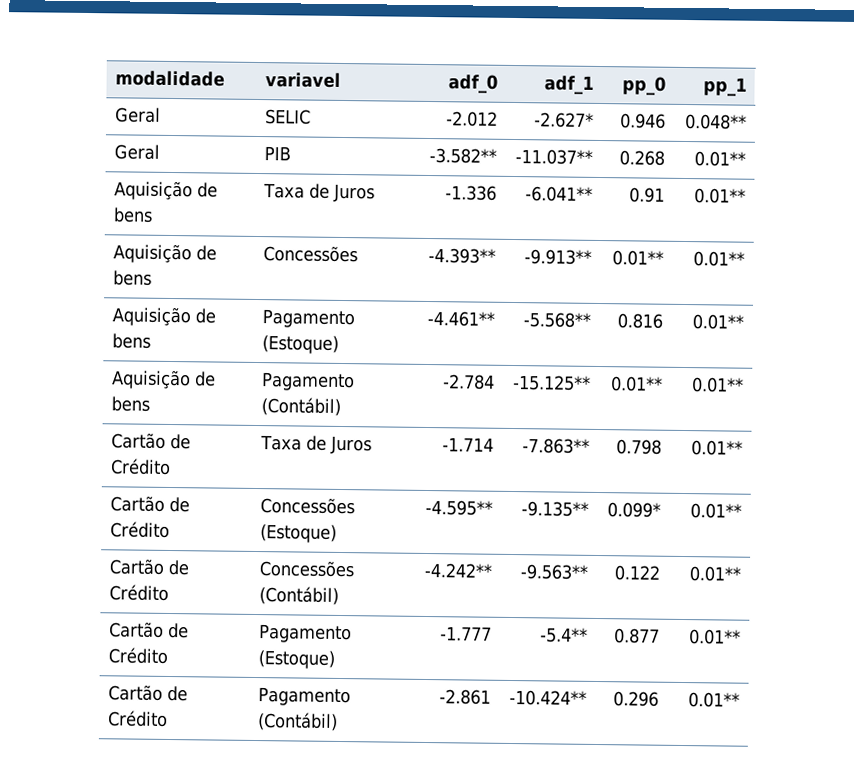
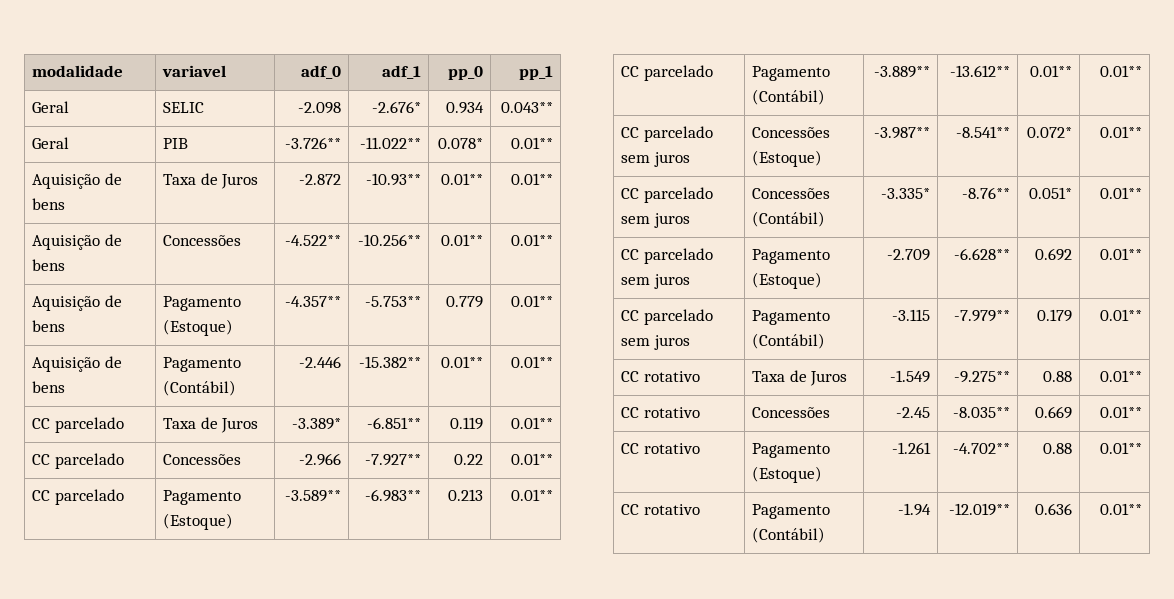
[445,111,498,127] [533,112,594,128] [619,113,666,129] [684,113,747,130] -2.012 | -2.627* | 0.946 | 0.048** -> [297,102,341,114] [371,101,421,113] [445,102,484,114] [500,102,553,113] -2.098 | -2.676* | 0.934 | 0.043**
[428,147,497,164] [514,149,593,165] [618,150,665,166] -3.582** | -11.037** | 0.268 -> [284,137,341,149] [359,137,421,149] [437,138,483,149] -3.726** | -11.022** | 0.078*
[444,185,497,201] [524,186,593,202] [628,187,665,203] -1.336 | -6.041** | 0.91 -> [298,174,341,185] [365,173,421,186] [440,173,483,185] -2.872 | -10.93** | 0.01**
[427,247,496,264] [523,249,592,265] -4.393** | -9.913** -> [284,235,341,246] [357,234,421,246] -4.522** | -10.256**
[426,310,495,327] [522,312,591,328] [616,313,663,329] -4.461** | -5.568** | 0.816 -> [284,296,341,307] [364,296,421,307] [445,296,483,308] -4.357** | -5.753** | 0.779
[442,374,495,390] [512,374,591,391] [609,376,663,392] [690,377,744,393] [111,433,192,450] [110,458,172,476] [260,435,373,455] [441,437,494,452] [521,438,590,454] [615,439,662,455] [690,440,743,456] [110,496,191,513] [110,521,171,539] [260,498,356,515] [260,524,338,543] [424,499,493,516] [520,501,589,517] [606,502,661,518] [689,503,742,519] [109,559,190,576] [109,584,170,601] [259,561,355,578] [259,586,340,605] [423,562,492,578] [519,564,588,580] [613,565,660,581] [688,566,741,582] [109,622,190,639] [108,647,169,664] [259,624,353,644] [258,650,336,669] [439,626,492,641] [539,627,588,643] [613,628,660,644] [688,629,741,645] [108,685,189,702] [108,710,169,727] [258,687,352,707] [258,712,339,731] [438,689,491,705] [508,689,587,706] [612,691,659,707] -2.784 | -15.125** | 0.01** | 0.01** // Cartão de Crédito | Taxa de Juros | -1.714 | -7.863** | 0.798 | 0.01** // Cartão de Crédito | Concessões (Estoque) | -4.595** | -9.135** | 0.099* | 0.01** // Cartão de Crédito | Concessões (Contábil) | -4.242** | -9.563** | 0.122 | 0.01** // Cartão de Crédito | Pagamento (Estoque) | -1.777 | -5.4** | 0.877 | 0.01** // Cartão de Crédito | Pagamento (Contábil) | -2.861 | -10.424** | 0.296 -> [298,356,341,368] [358,356,421,368] [440,356,483,368] [510,356,553,368] [32,417,124,433] [163,417,259,433] [291,418,341,430] [366,417,421,429] [449,417,483,430] [510,417,553,429] [32,453,124,469] [163,454,242,465] [298,453,341,466] [364,454,421,466] [453,454,483,465] [510,453,553,465] [32,489,124,505] [163,490,242,505] [163,513,234,530] [284,490,341,502] [364,489,421,502] [447,489,483,501] [510,489,553,501] [621,65,713,81] [752,66,831,81] [752,89,826,105] [873,66,930,78] [949,65,1010,77] [1029,65,1072,77] [1099,65,1142,77] [621,126,713,142] [621,152,690,167] [752,127,831,138] [752,150,823,167] [873,127,930,139] [955,126,1010,138] [1026,127,1072,138] [1099,126,1142,138] [621,187,713,203] [621,213,690,228] [752,188,831,199] [752,211,826,227] [880,188,930,199] [961,187,1010,199] [1028,187,1072,199] [1099,187,1142,199] [621,248,713,264] [621,274,690,289] [752,249,831,264] [752,272,823,289] [886,249,930,261] [953,248,1010,260] [1034,248,1072,261] [1099,248,1142,260] [621,309,713,325] [621,335,690,350] [752,310,831,325] [752,333,826,349] [891,309,930,321] [953,310,1010,322] [1036,309,1072,322] [1099,309,1142,321] [621,371,700,382] [752,370,848,386] [889,370,930,383] [953,371,1010,383] [1042,371,1072,382] [1099,370,1142,382] [621,407,700,418] [752,407,831,418] [895,407,930,418] [952,407,1010,418] [1034,406,1072,419] [1099,406,1142,418] [621,443,700,454] [752,443,831,458] [752,466,823,483] [891,442,931,454] [952,443,1010,454] [1042,443,1072,454] [1099,442,1142,454] [621,504,700,515] [752,504,831,519] [752,527,826,543] [897,503,931,516] [948,503,1010,516] [1034,503,1072,515] -2.446 | -15.382** | 0.01** | 0.01** // CC parcelado | Taxa de Juros | -3.389* | -6.851** | 0.119 | 0.01** // CC parcelado | Concessões | -2.966 | -7.927** | 0.22 | 0.01** // CC parcelado | Pagamento (Estoque) | -3.589** | -6.983** | 0.213 | 0.01** // CC parcelado | Pagamento (Contábil) | -3.889** | -13.612** | 0.01** | 0.01** // CC parcelado sem juros | Concessões (Estoque) | -3.987** | -8.541** | 0.072* | 0.01** // CC parcelado sem juros | Concessões (Contábil) | -3.335* | -8.76** | 0.051* | 0.01** // CC parcelado sem juros | Pagamento (Estoque) | -2.709 | -6.628** | 0.692 | 0.01** // CC parcelado sem juros | Pagamento (Contábil) | -3.115 | -7.979** | 0.179 | 0.01** // CC rotativo | Taxa de Juros | -1.549 | -9.275** | 0.88 | 0.01** // CC rotativo | Concessões | -2.45 | -8.035** | 0.669 | 0.01** // CC rotativo | Pagamento (Estoque) | -1.261 | -4.702** | 0.88 | 0.01** // CC rotativo | Pagamento (Contábil) | -1.94 | -12.019** | 0.636

